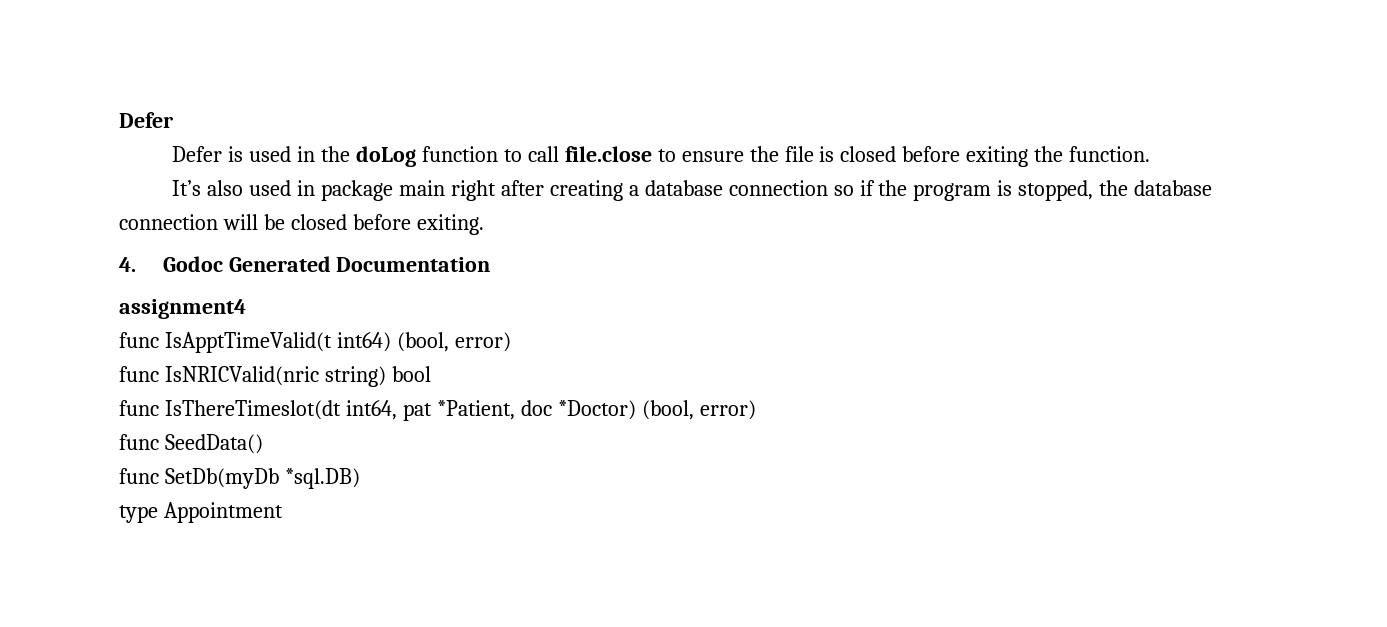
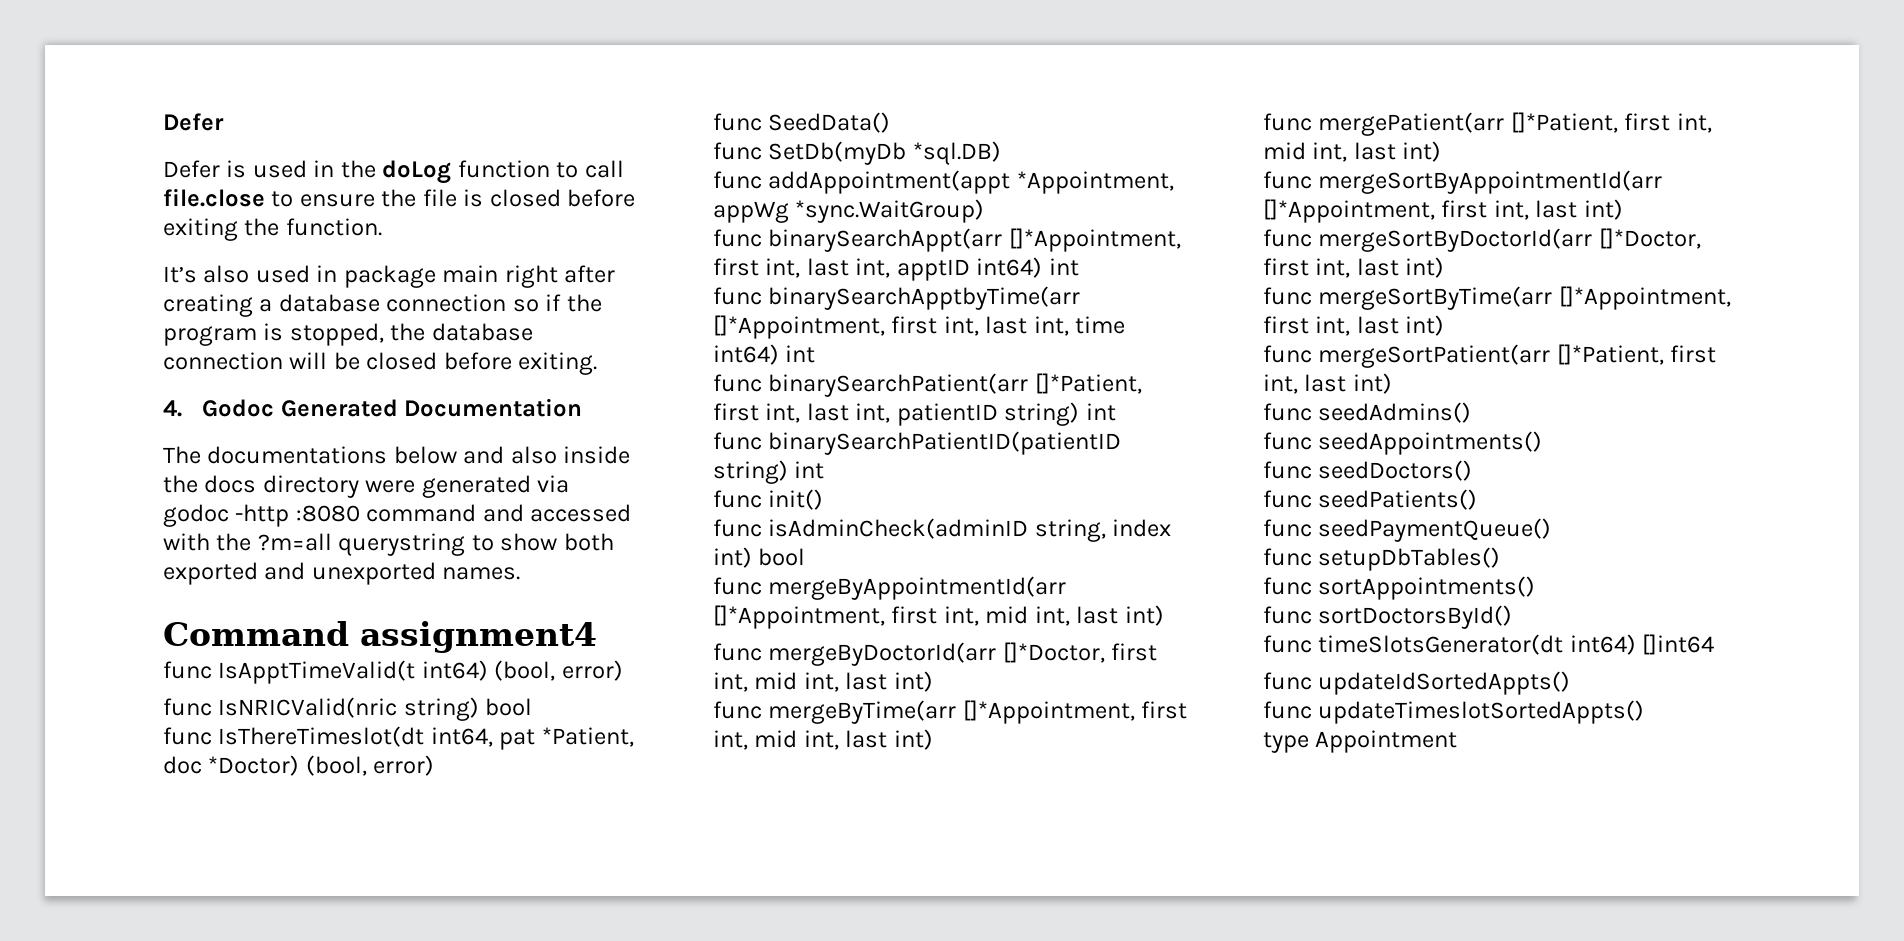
(491, 264) none -> [163,446,631,464] [163,475,570,498] [163,504,632,527] [163,533,614,556] [163,562,521,585] [163,621,349,646] The documentations below and also inside the docs directory were generated via godoc -http :8080 command and accessed with the ?m=all querystring to show both exported and unexported names. // Command
(360, 478) none -> [713,170,1174,194] [713,199,985,223] [713,228,1181,252] [713,257,1079,281] [713,286,1081,310] [713,315,1126,339] [713,344,816,365] [713,373,1142,397] [713,402,1116,426] [713,431,1122,455] [713,460,825,484] [713,489,824,510] [713,518,1172,542] [713,547,806,568] [713,576,1067,600] [713,605,1164,629] [713,642,1158,666] [713,671,933,692] [713,700,1188,724] [713,729,933,750] [1263,112,1712,136] [1263,141,1442,162] [1263,170,1663,194] [1263,199,1623,223] [1263,228,1701,252] [1263,257,1445,278] [1263,286,1731,310] [1263,315,1445,336] [1263,344,1717,368] [1263,373,1392,394] [1263,402,1472,423] [1263,431,1543,455] [1263,460,1473,481] [1263,489,1478,510] [1263,518,1552,542] [1263,547,1501,571] [1263,576,1536,600] [1263,605,1513,629] [1263,634,1715,655] [1263,671,1571,695] [1263,700,1645,724] // func addAppointment(appt *Appointment, appWg *sync.WaitGroup) // func binarySearchAppt(arr []*Appointment, first int, last int, apptID int64) int // func binarySearchApptbyTime(arr []*Appointment, first int, last int, time int64) int // func binarySearchPatient(arr []*Patient, first int, last int, patientID string) int // func binarySearchPatientID(patientID string) int // func init() // func isAdminCheck(adminID string, index int) bool // func mergeByAppointmentId(arr []*Appointment, first int, mid int, last int) // func mergeByDoctorId(arr []*Doctor, first int, mid int, last int) // func mergeByTime(arr []*Appointment, first int, mid int, last int) // func mergePatient(arr []*Patient, first int, mid int, last int) // func mergeSortByAppointmentId(arr []*Appointment, first int, last int) // func mergeSortByDoctorId(arr []*Doctor, first int, last int) // func mergeSortByTime(arr []*Appointment, first int, last int) // func mergeSortPatient(arr []*Patient, first int, last int) // func seedAdmins() // func seedAppointments() // func seedDoctors() // func seedPatients() // func seedPaymentQueue() // func setupDbTables() // func sortAppointments() // func sortDoctorsById() // func timeSlotsGenerator(dt int64) []int64 // func updateIdSortedAppts() // func updateTimeslotSortedAppts()

